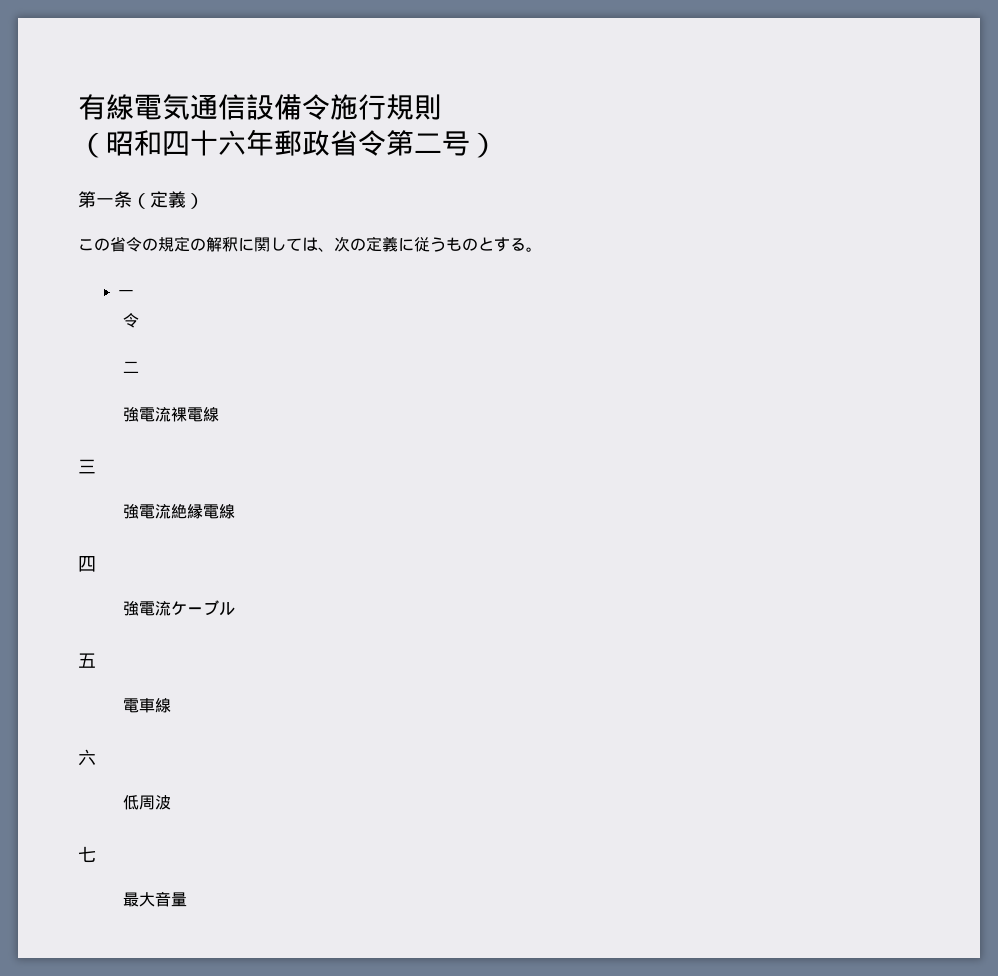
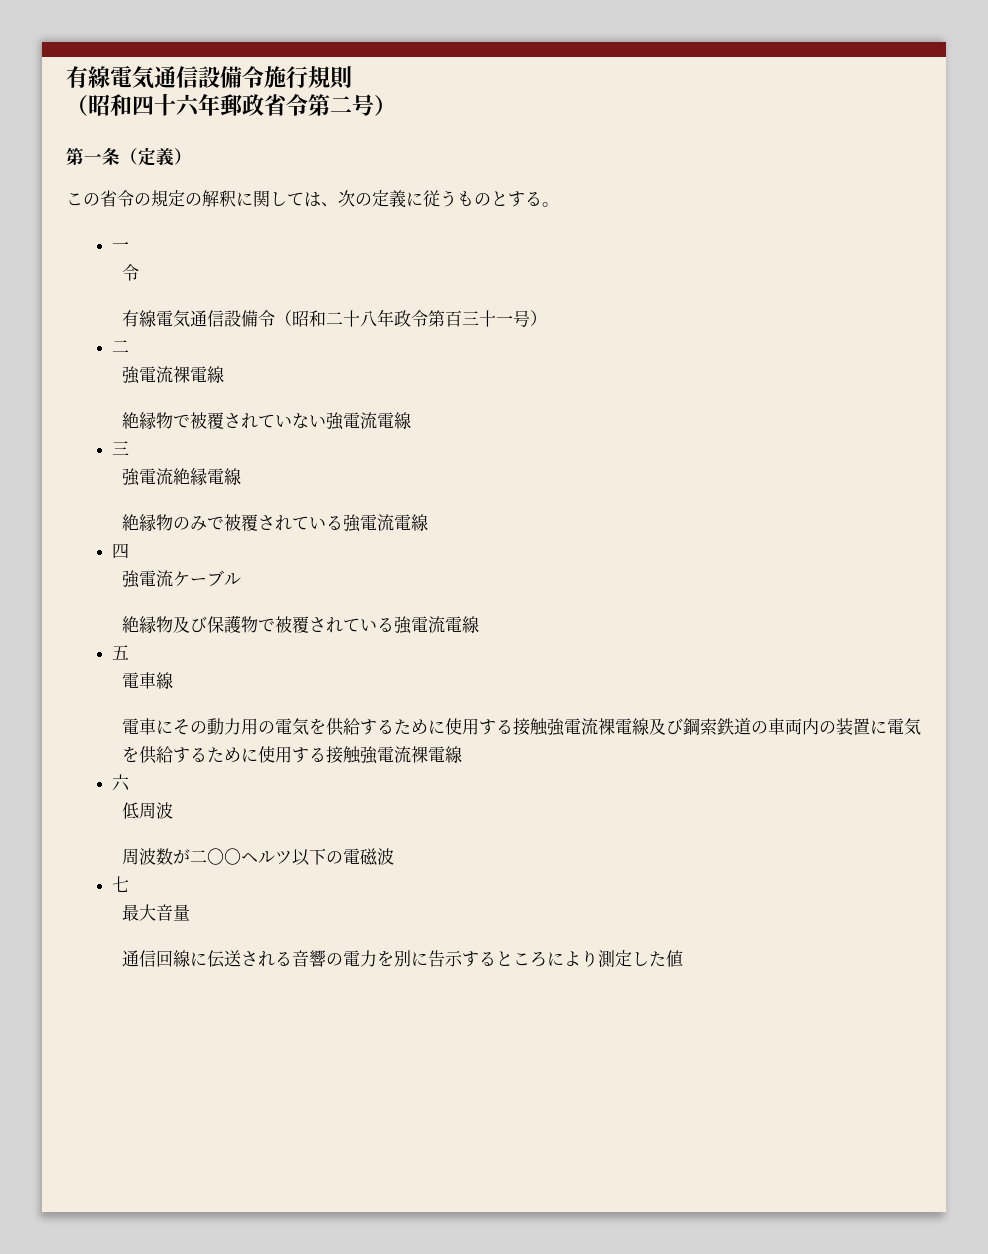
[123,361,140,373] [123,406,220,422] [78,459,96,474] [123,503,236,519] [78,556,96,572] [123,600,236,616] [78,653,96,668] [123,698,172,713] [78,749,96,766] [123,795,172,810] [78,846,96,863] [123,891,188,907] 二 // 強電流裸電線 // 三 // 強電流絶縁電線 // 四 // 強電流ケーブル // 五 // 電車線 // 六 // 低周波 // 七 // 最大音量 -> [121,309,547,327] [112,340,130,353] [121,366,224,384] [121,412,411,430] [112,441,130,455] [121,468,241,486] [121,514,428,532] [112,543,130,559] [121,570,241,588] [121,615,479,634] [112,645,130,660] [121,672,173,689] [121,718,921,736] [121,746,462,764] [112,774,131,791] [121,802,173,819] [121,848,394,866] [112,876,130,892] [121,904,190,921] [121,950,683,968] 有線電気通信設備令（昭和二十八年政令第百三十一号） // 二 // 強電流裸電線 // 絶縁物で被覆されていない強電流電線 // 三 // 強電流絶縁電線 // 絶縁物のみで被覆されている強電流電線 // 四 // 強電流ケーブル // 絶縁物及び保護物で被覆されている強電流電線 // 五 // 電車線 // 電車にその動力用の電気を供給するために使用する接触強電流裸電線及び鋼索鉄道の車両内の装置に電気を供給するために使用する接触強電流裸電線 // 六 // 低周波 // 周波数が二〇〇ヘルツ以下の電磁波 // 七 // 最大音量 // 通信回線に伝送される音響の電力を別に告示するところにより測定した値

